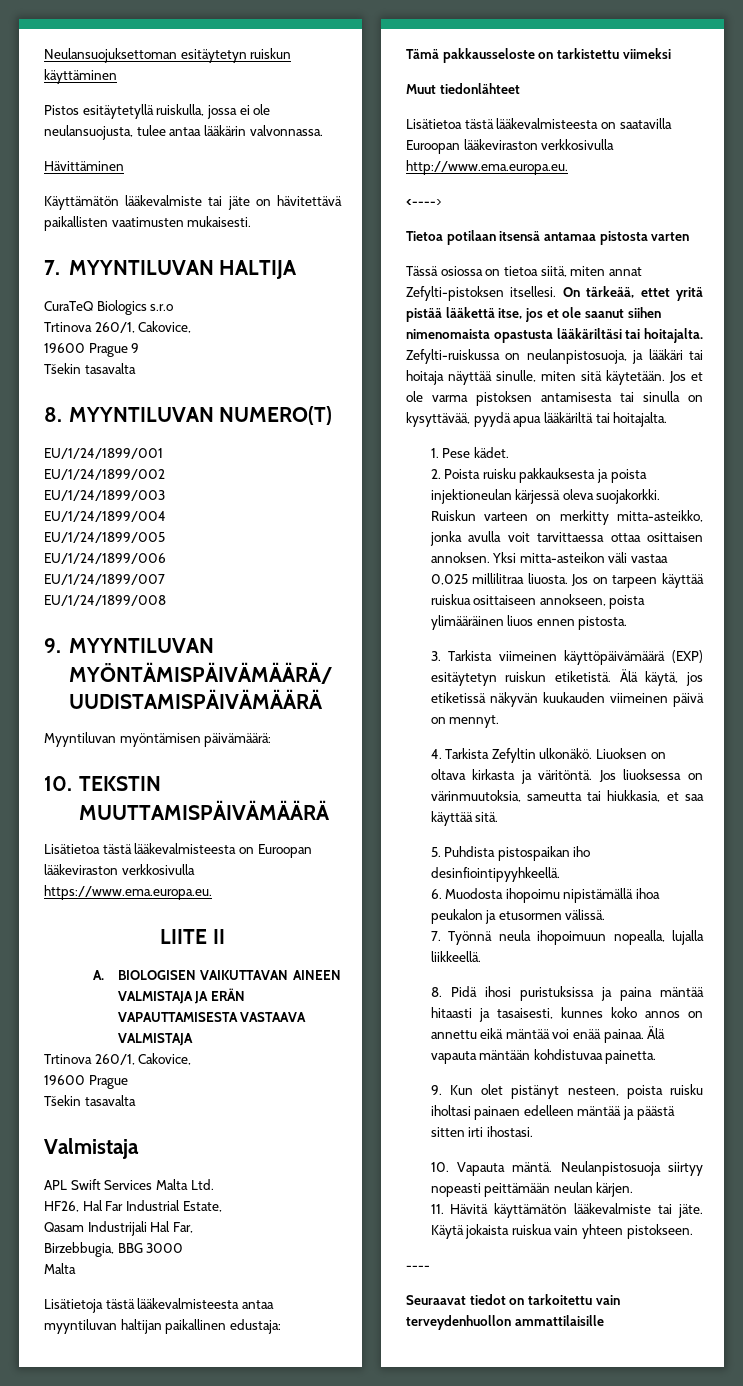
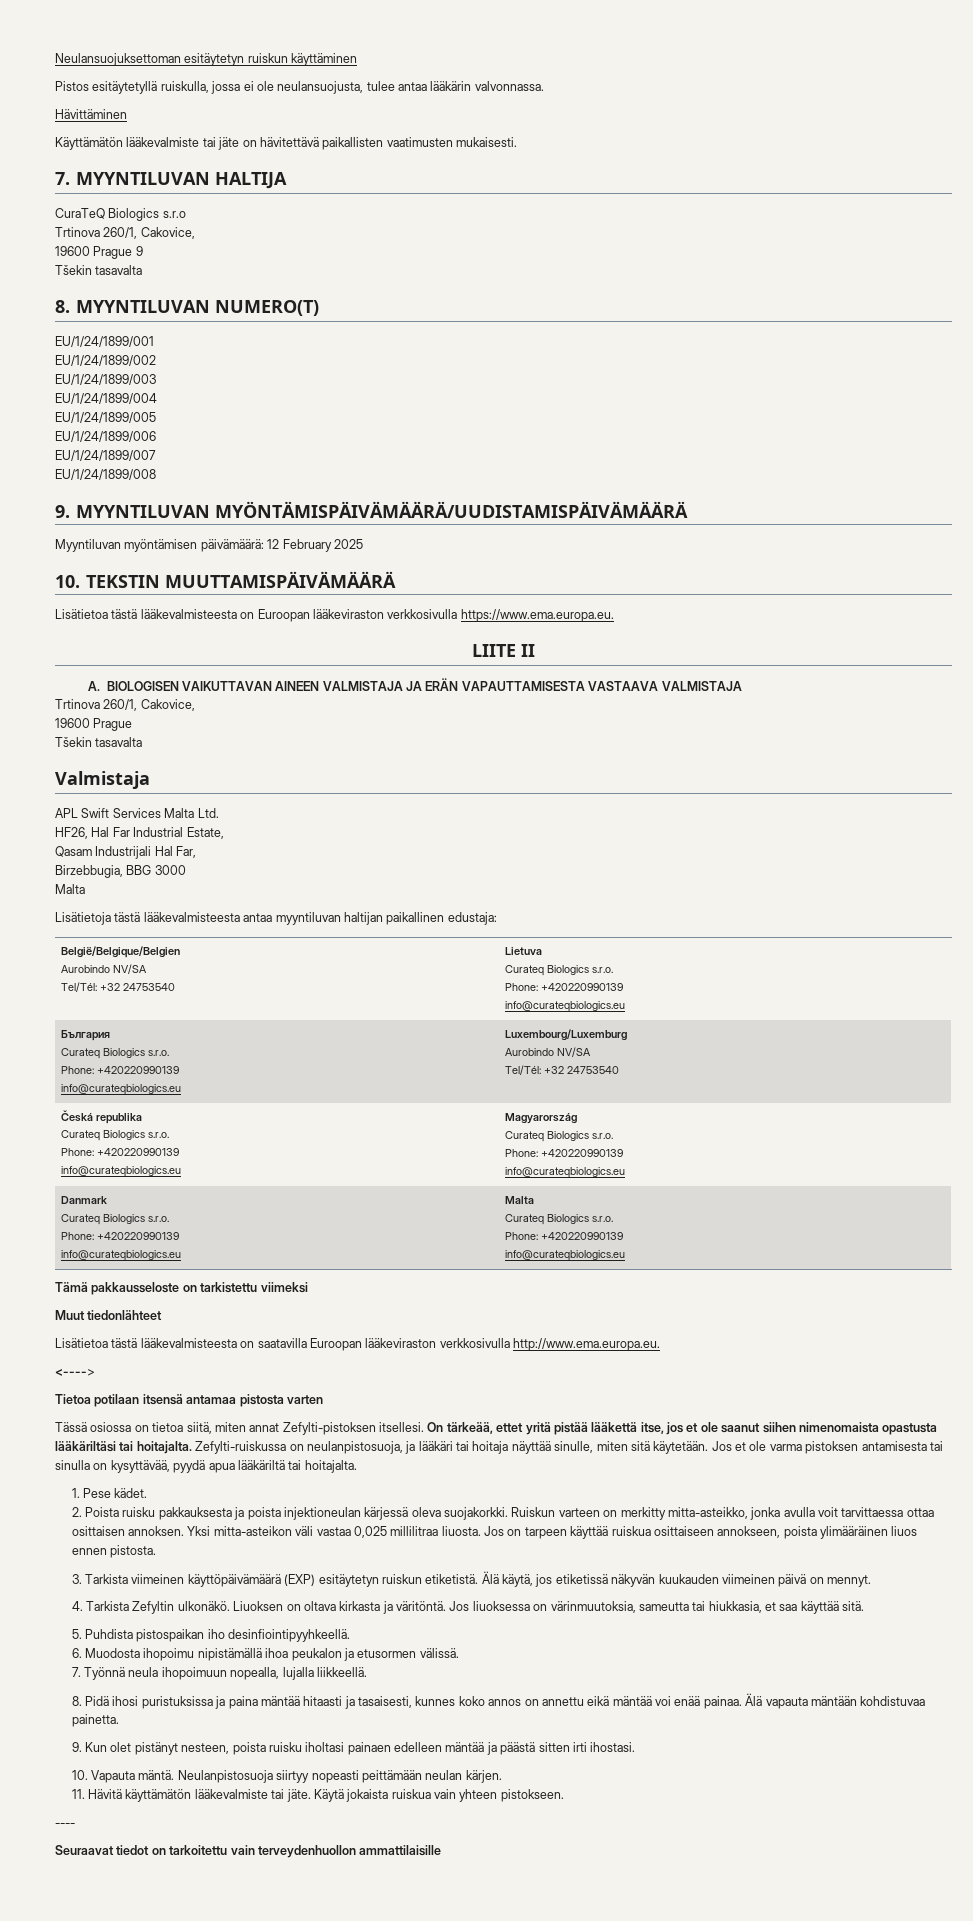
(272, 740) none -> [267,539,363,552] 12 February 2025
(281, 1326) none -> [61,946,181,958] [61,964,148,974] [61,982,176,992] [505,947,543,955] [505,965,614,976] [505,983,624,991] [505,1001,626,1012] [61,1030,111,1041] [61,1048,170,1059] [61,1066,180,1074] [61,1084,182,1095] [505,1029,628,1041] [505,1047,592,1057] [505,1065,620,1075] [61,1110,143,1124] [61,1130,170,1141] [61,1148,180,1156] [61,1166,182,1177] [505,1113,578,1124] [505,1131,614,1142] [505,1149,624,1157] [505,1167,626,1178] [61,1196,108,1204] [61,1214,170,1225] [61,1232,180,1240] [61,1250,182,1261] [505,1196,535,1204] [505,1214,614,1225] [505,1232,624,1240] [505,1250,626,1261] // België/Belgique/Belgien // Aurobindo NV/SA // Tel/Tél: +32 24753540 | Lietuva // Curateq Biologics s.r.o. // Phone: +420220990139 // info@curateqbiologics.eu // България // Curateq Biologics s.r.o. // Phone: +420220990139 // info@curateqbiologics.eu | Luxembourg/Luxemburg // Aurobindo NV/SA // Tel/Tél: +32 24753540 // Česká republika // Curateq Biologics s.r.o. // Phone: +420220990139 // info@curateqbiologics.eu | Magyarország // Curateq Biologics s.r.o. // Phone: +420220990139 // info@curateqbiologics.eu // Danmark // Curateq Biologics s.r.o. // Phone: +420220990139 // info@curateqbiologics.eu | Malta // Curateq Biologics s.r.o. // Phone: +420220990139 // info@curateqbiologics.eu

